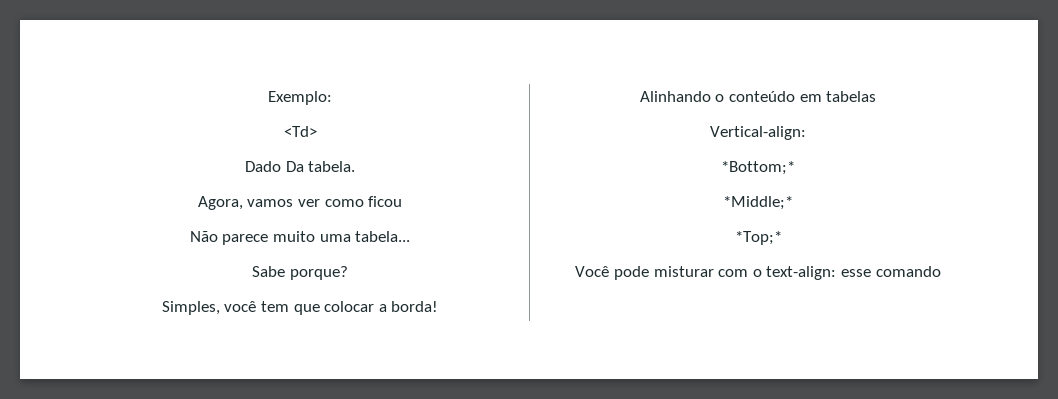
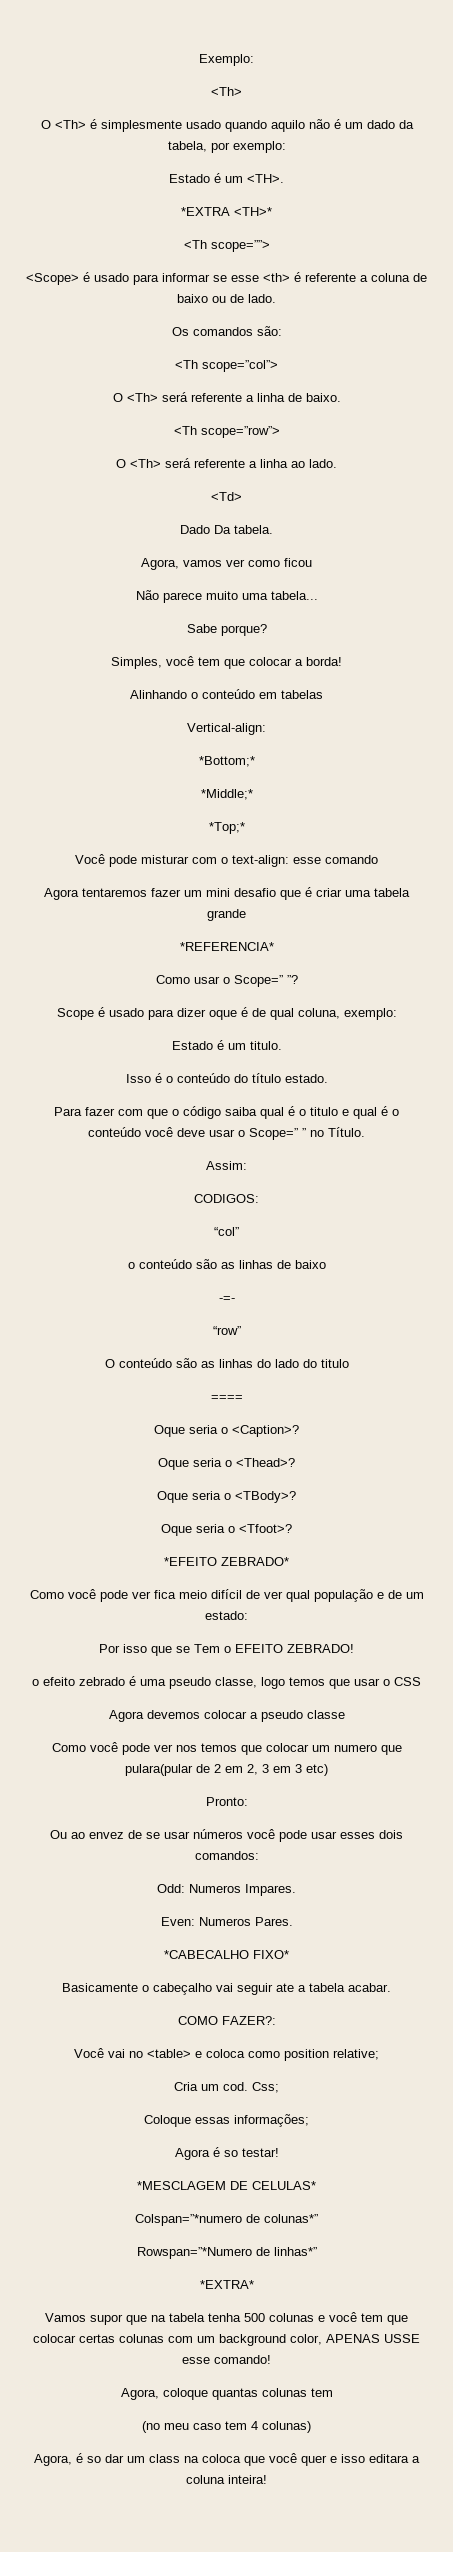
(332, 98) none -> [211,87,242,96] [40,119,414,132] [167,141,286,153] [169,173,284,183] [181,207,272,216] [183,240,270,252] [26,272,427,285] [177,294,276,303] [171,326,282,336] [175,360,278,372] [112,392,341,402] [173,426,280,438] [116,458,337,468] // <Th> // O <Th> é simplesmente usado quando aquilo não é um dado da tabela, por exemplo: // Estado é um <TH>. // *EXTRA <TH>* // <Th scope=””> // <Scope> é usado para informar se esse <th> é referente a coluna de baixo ou de lado. // Os comandos são: // <Th scope=”col”> // O <Th> será referente a linha de baixo. // <Th scope=”row”> // O <Th> será referente a linha ao lado.
(941, 271) none -> [44,887,410,900] [207,909,246,921] [179,942,274,951] [155,975,298,987] [56,1007,397,1020] [171,1040,282,1050] [125,1073,328,1083] [54,1106,399,1119] [88,1127,365,1140] [206,1161,247,1170] [194,1194,259,1203] [214,1227,239,1236] [127,1259,326,1269] [218,1296,235,1302] [212,1326,241,1335] [104,1358,349,1368] [210,1395,243,1401] [154,1425,299,1437] [158,1458,295,1470] [157,1491,296,1503] [161,1524,292,1536] [164,1557,289,1566] [29,1589,424,1602] [205,1611,248,1620] [99,1644,354,1656] [32,1676,421,1689] [108,1710,345,1722] [51,1742,402,1755] [125,1764,328,1776] [205,1797,248,1806] [50,1829,403,1842] [194,1851,259,1860] [157,1884,296,1896] [160,1917,293,1926] [164,1950,289,1959] [62,1983,391,1995] [177,2016,276,2025] [74,2048,379,2061] [174,2082,279,2093] [144,2114,309,2127] [174,2147,279,2160] [137,2181,316,2190] [135,2214,318,2226] [136,2247,317,2259] [199,2280,254,2289] [45,2312,408,2325] [33,2334,420,2346] [182,2355,271,2364] [120,2388,333,2400] [142,2421,311,2433] [34,2453,420,2466] [186,2475,267,2484] // Agora tentaremos fazer um mini desafio que é criar uma tabela grande // *REFERENCIA* // Como usar o Scope=” ”? // Scope é usado para dizer oque é de qual coluna, exemplo: // Estado é um titulo. // Isso é o conteúdo do título estado. // Para fazer com que o código saiba qual é o titulo e qual é o conteúdo você deve usar o Scope=” ” no Título. // Assim: // CODIGOS: // “col” // o conteúdo são as linhas de baixo // -=- // “row” // O conteúdo são as linhas do lado do titulo // ==== // Oque seria o <Caption>? // Oque seria o <Thead>? // Oque seria o <TBody>? // Oque seria o <Tfoot>? // *EFEITO ZEBRADO* // Como você pode ver fica meio difícil de ver qual população e de um estado: // Por isso que se Tem o EFEITO ZEBRADO! // o efeito zebrado é uma pseudo classe, logo temos que usar o CSS // Agora devemos colocar a pseudo classe // Como você pode ver nos temos que colocar um numero que pulara(pular de 2 em 2, 3 em 3 etc) // Pronto: // Ou ao envez de se usar números você pode usar esses dois comandos: // Odd: Numeros Impares. // Even: Numeros Pares. // *CABECALHO FIXO* // Basicamente o cabeçalho vai seguir ate a tabela acabar. // COMO FAZER?: // Você vai no <table> e coloca como position relative; // Cria um cod. Css; // Coloque essas informações; // Agora é so testar! // *MESCLAGEM DE CELULAS* // Colspan=”*numero de colunas*” // Rowspan=”*Numero de linhas*” // *EXTRA* // Vamos supor que na tabela tenha 500 colunas e você tem que colocar certas colunas com um background color, APENAS USSE esse comando! // Agora, coloque quantas colunas tem // (no meu caso tem 4 colunas) // Agora, é so dar um class na coloca que você quer e isso editara a coluna inteira!

